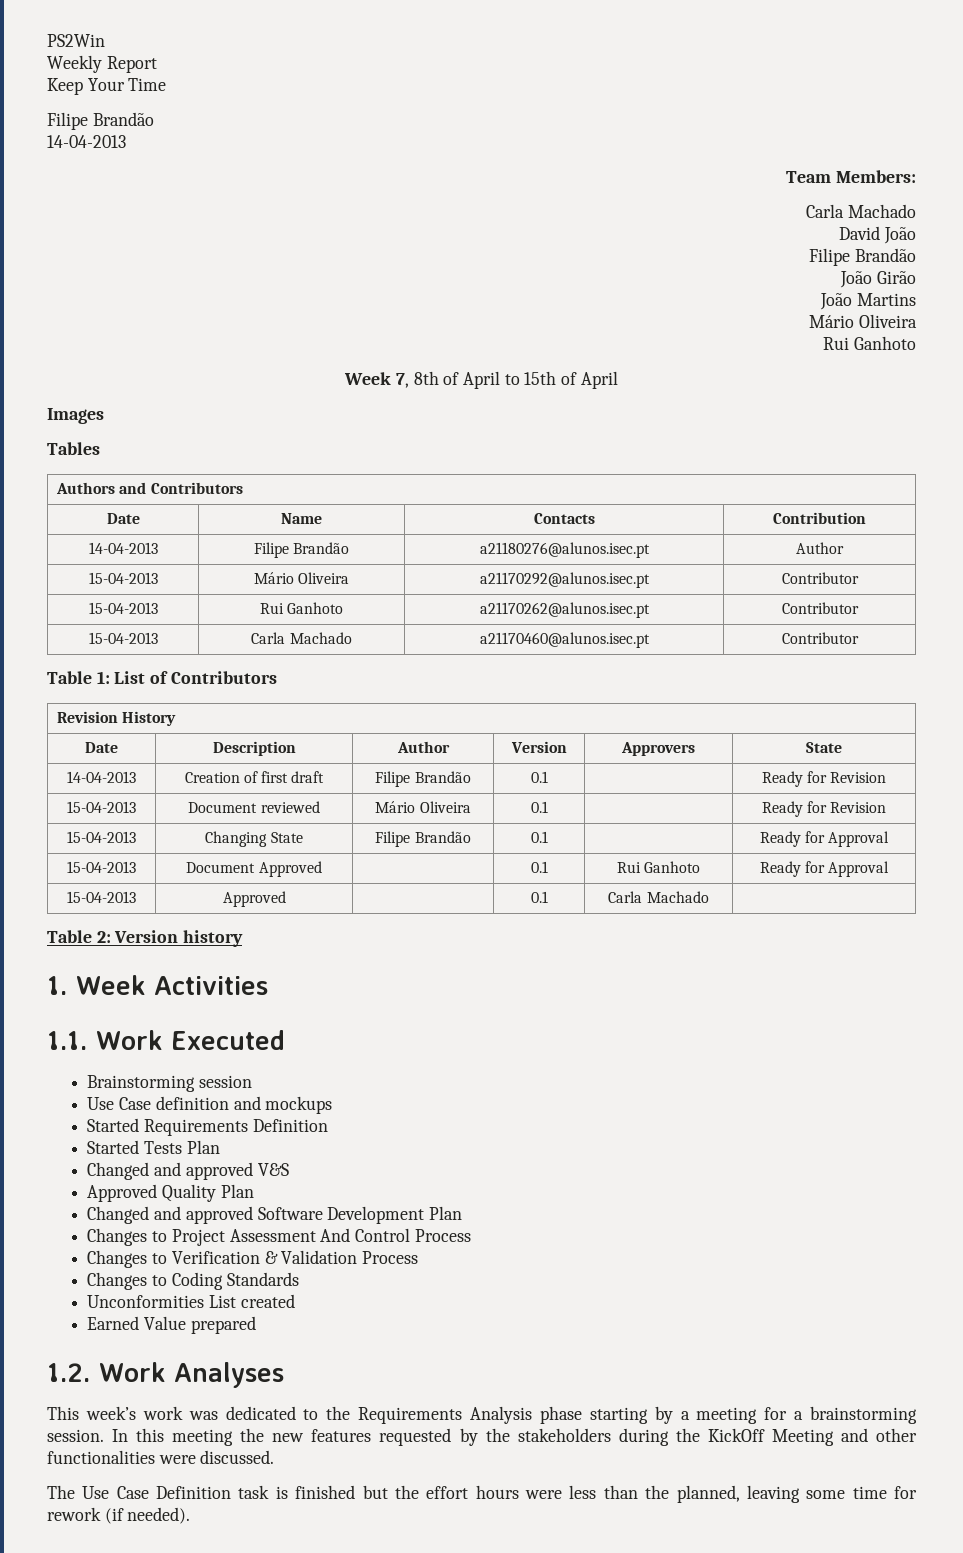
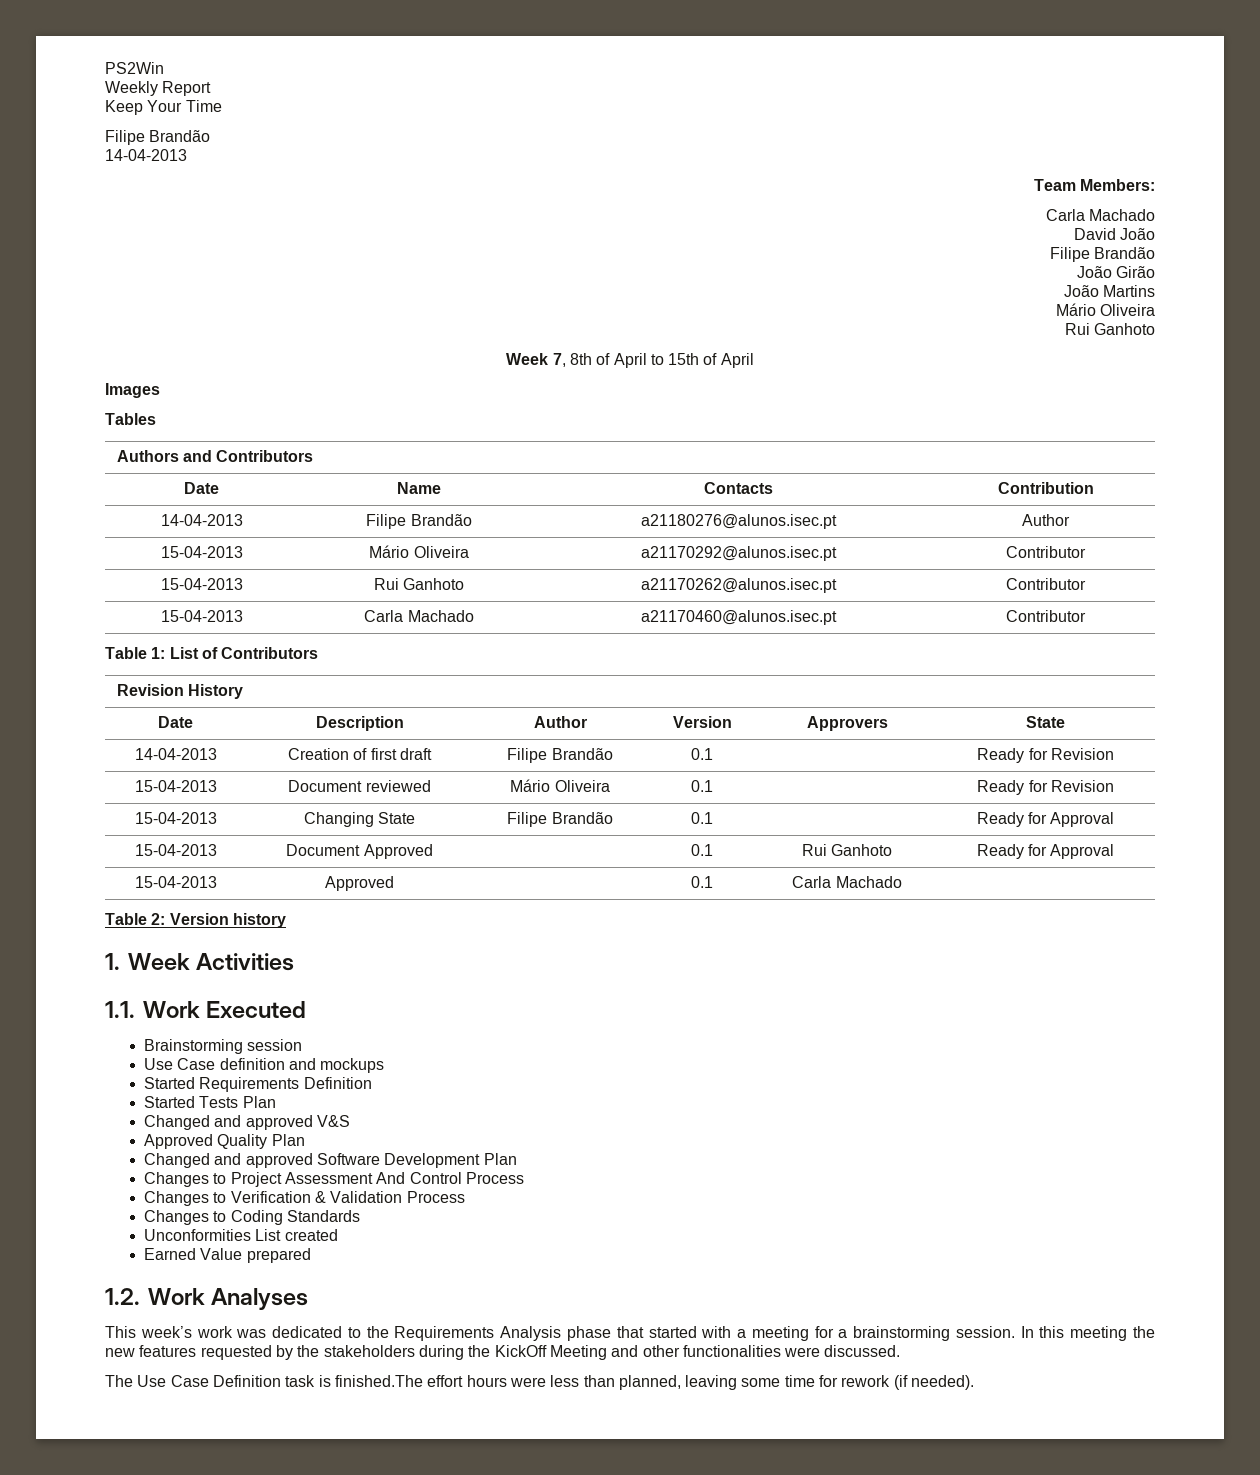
[589,1406,673,1424] starting by -> [616,1326,732,1338] that started with
[295,1485,419,1499] finished but the -> [334,1375,423,1387] finished.The
[645,1485,670,1499] the -> (615, 1381) none

